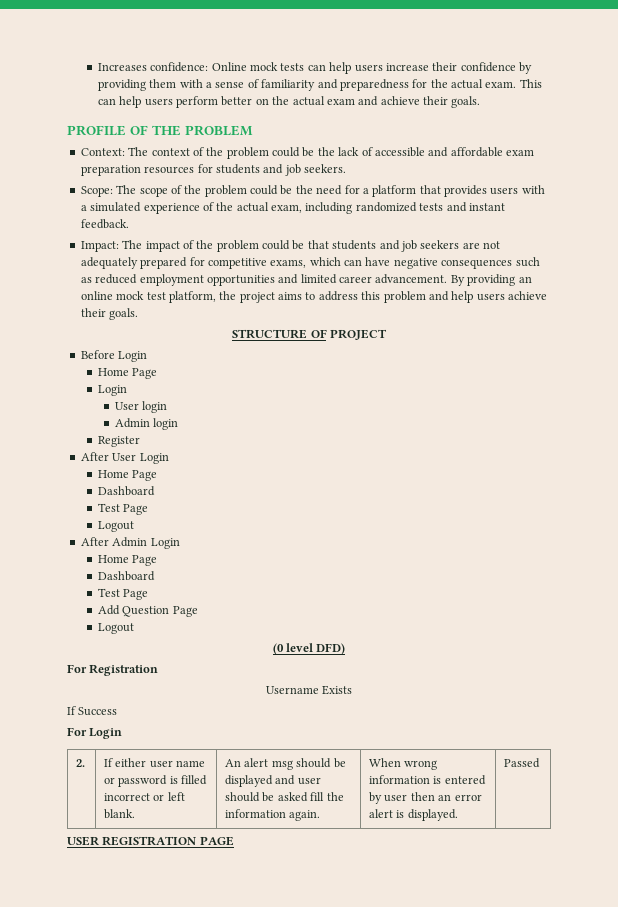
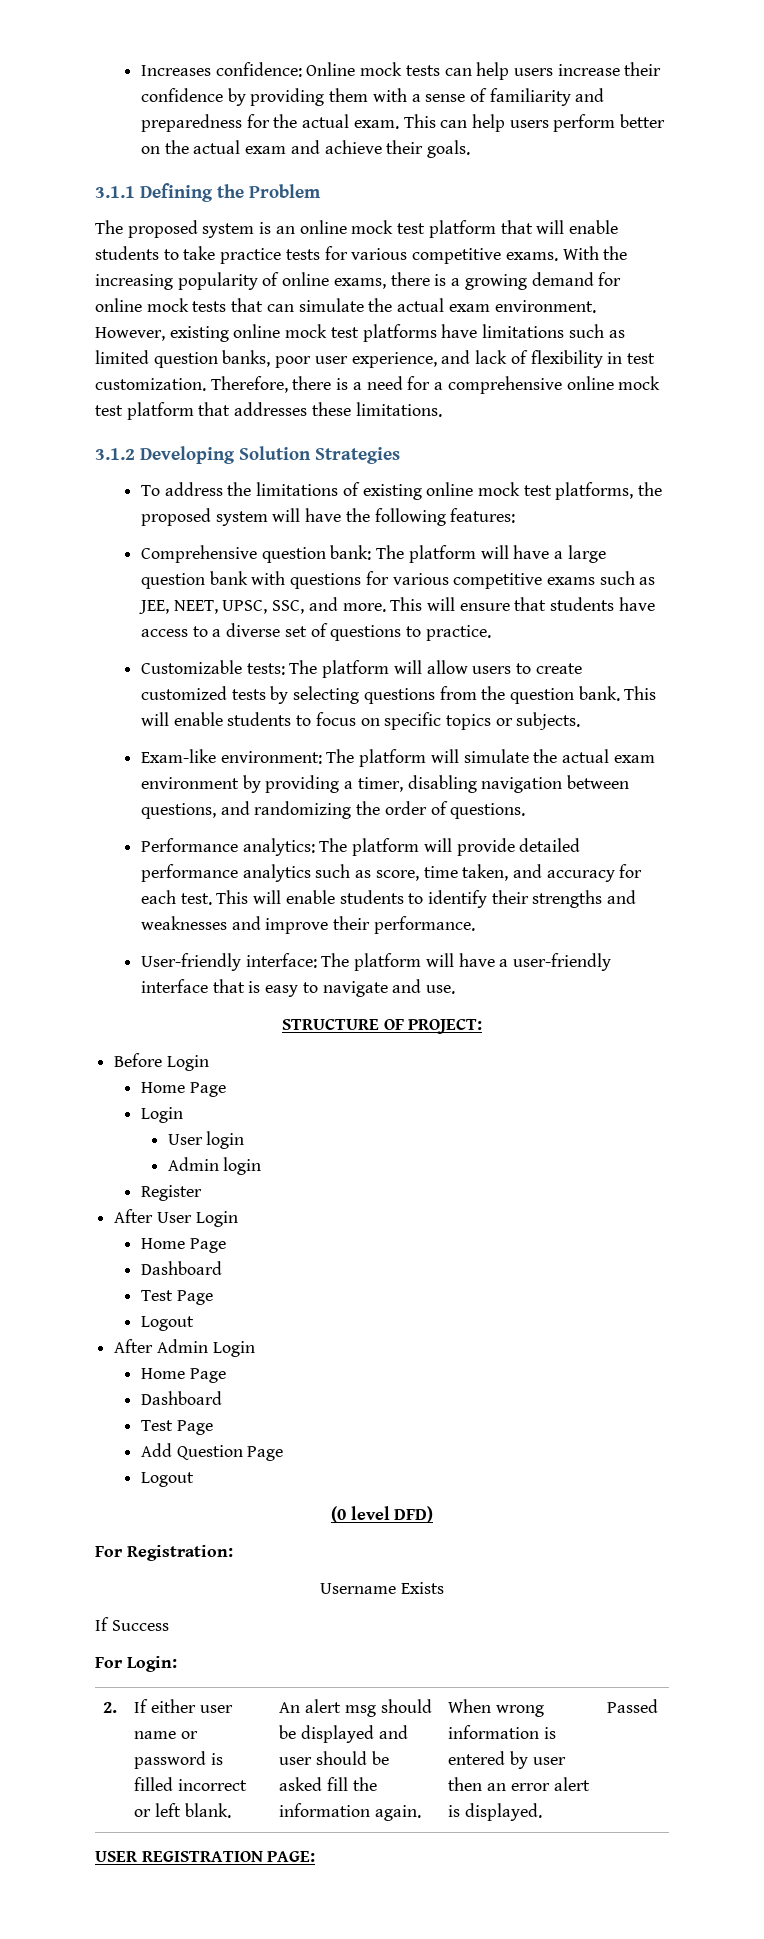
[67,125,253,136] [80,147,534,159] [80,164,346,176] [80,185,545,197] [80,202,505,214] [80,219,129,229] [80,240,500,252] [80,257,540,269] [80,274,532,286] [80,291,547,303] [80,308,139,320] PROFILE OF THE PROBLEM // Context: The context of the problem could be the lack of accessible and affordable exam preparation resources for students and job seekers. // Scope: The scope of the problem could be the need for a platform that provides users with a simulated experience of the actual exam, including randomized tests and instant feedback. // Impact: The impact of the problem could be that students and job seekers are not adequately prepared for competitive exams, which can have negative consequences such as reduced employment opportunities and limited career advancement. By providing an online mock test platform, the project aims to address this problem and help users achieve their goals. -> [95,183,321,202] [95,220,618,238] [95,246,628,264] [95,272,622,290] [95,298,596,313] [95,324,625,342] [95,350,655,368] [95,376,661,394] [95,402,442,420] [95,446,400,464] [140,482,663,500] [140,508,516,526] [140,545,606,563] [140,571,656,589] [138,597,655,614] [140,623,491,641] [140,660,582,678] [140,686,657,704] [140,712,581,730] [140,749,655,767] [140,775,630,793] [140,801,526,819] [140,838,581,856] [140,864,643,882] [140,890,637,908] [140,916,475,934] [140,953,612,971] [140,979,456,997] 3.1.1 Defining the Problem // The proposed system is an online mock test platform that will enable students to take practice tests for various competitive exams. With the increasing popularity of online exams, there is a growing demand for online mock tests that can simulate the actual exam environment. However, existing online mock test platforms have limitations such as limited question banks, poor user experience, and lack of flexibility in test customization. Therefore, there is a need for a comprehensive online mock test platform that addresses these limitations. // 3.1.2 Developing Solution Strategies // To address the limitations of existing online mock test platforms, the proposed system will have the following features: // Comprehensive question bank: The platform will have a large question bank with questions for various competitive exams such as JEE, NEET, UPSC, SSC, and more. This will ensure that students have access to a diverse set of questions to practice. // Customizable tests: The platform will allow users to create customized tests by selecting questions from the question bank. This will enable students to focus on specific topics or subjects. // Exam-like environment: The platform will simulate the actual exam environment by providing a timer, disabling navigation between questions, and randomizing the order of questions. // Performance analytics: The platform will provide detailed performance analytics such as score, time taken, and accuracy for each test. This will enable students to identify their strengths and weaknesses and improve their performance. // User-friendly interface: The platform will have a user-friendly interface that is easy to navigate and use.
[329,329,387,340] PROJECT -> [408,1019,483,1034] PROJECT:
[89,664,159,676] Registration -> [126,1545,233,1561] Registration:
[89,728,123,739] Login -> [126,1656,177,1672] Login:
[199,836,234,846] PAGE -> [267,1851,316,1862] PAGE:

